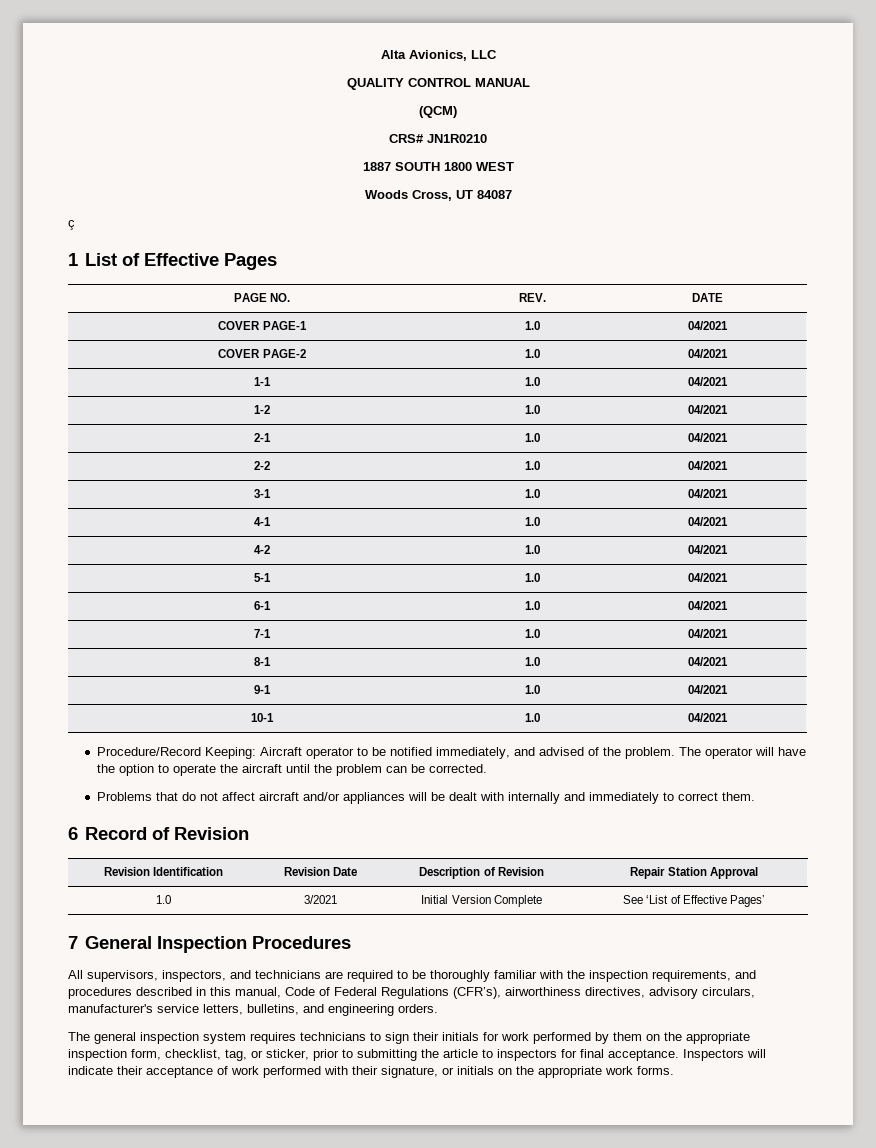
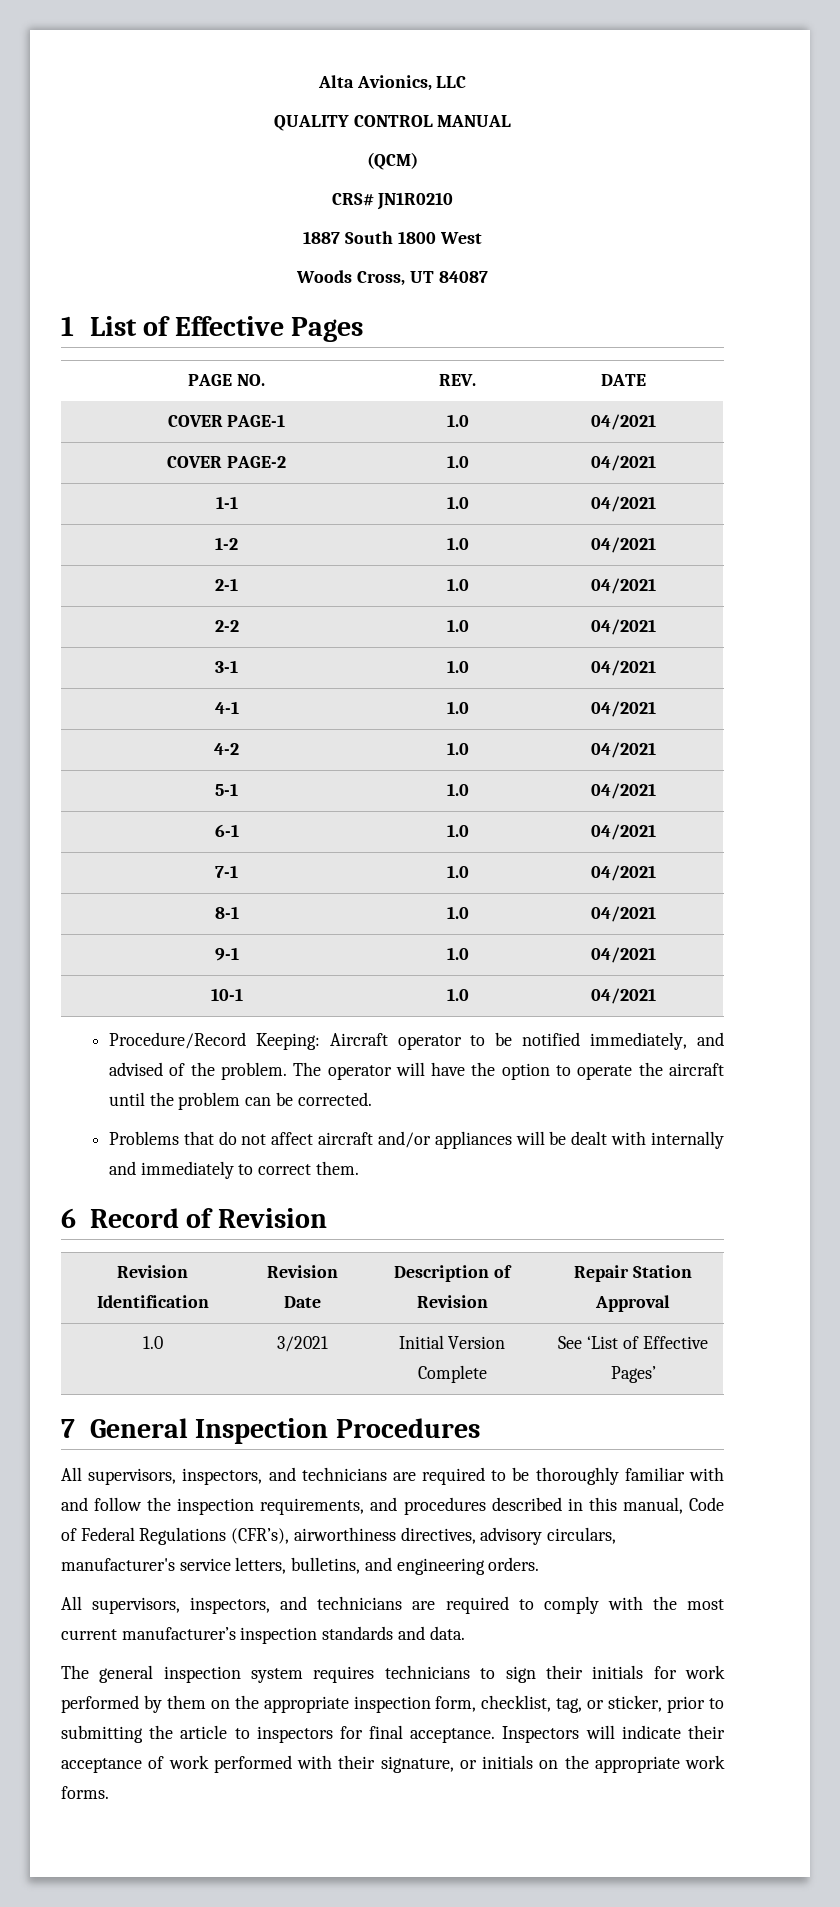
[394,162,514,171] SOUTH 1800 WEST -> [345,231,482,244] South 1800 West
[68,220,75,230] // ç -> (488, 277) none
(563, 974) none -> [61,1497,143,1511] and follow
(438, 1008) none -> [61,1596,724,1614] [61,1626,465,1644] // All supervisors, inspectors, and technicians are required to comply with the most current manufacturer’s inspection standards and data.

